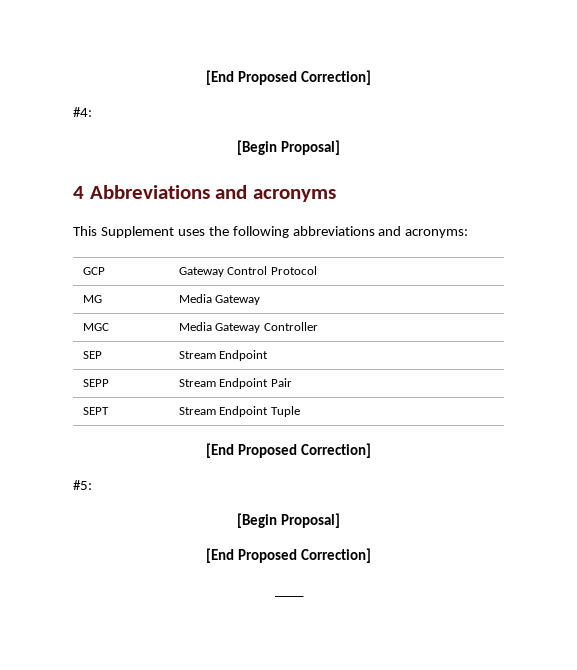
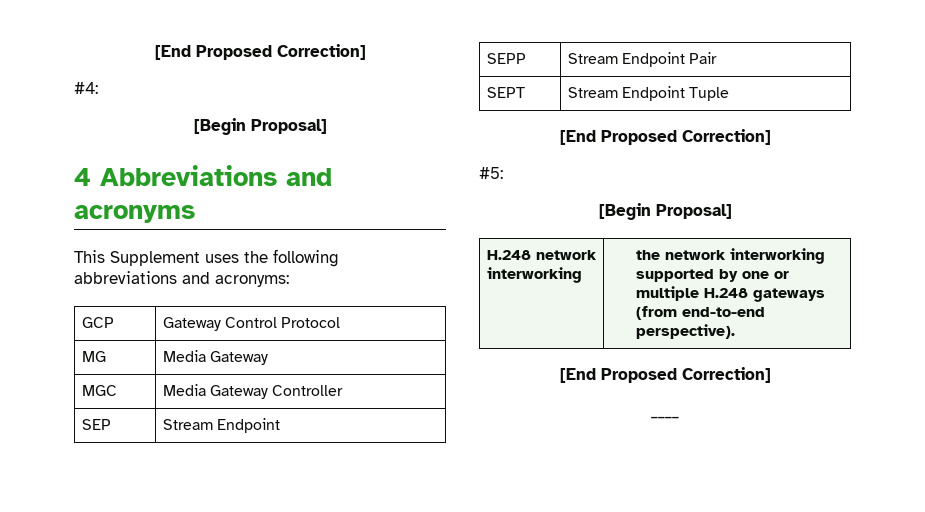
(340, 520) none -> [486,250,597,260] [486,267,582,283] [636,248,826,264] [636,269,790,282] [636,286,826,302] [636,306,766,320] [636,324,736,339] // H.248 network interworking | the network interworking supported by one or multiple H.248 gateways (from end-to-end perspective).

